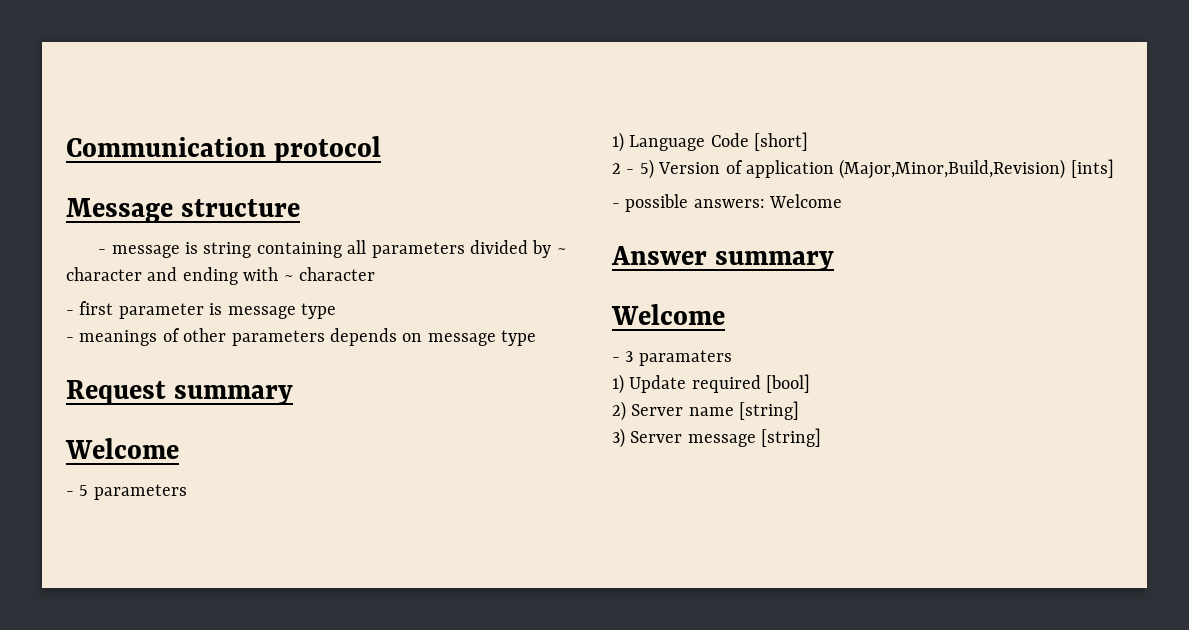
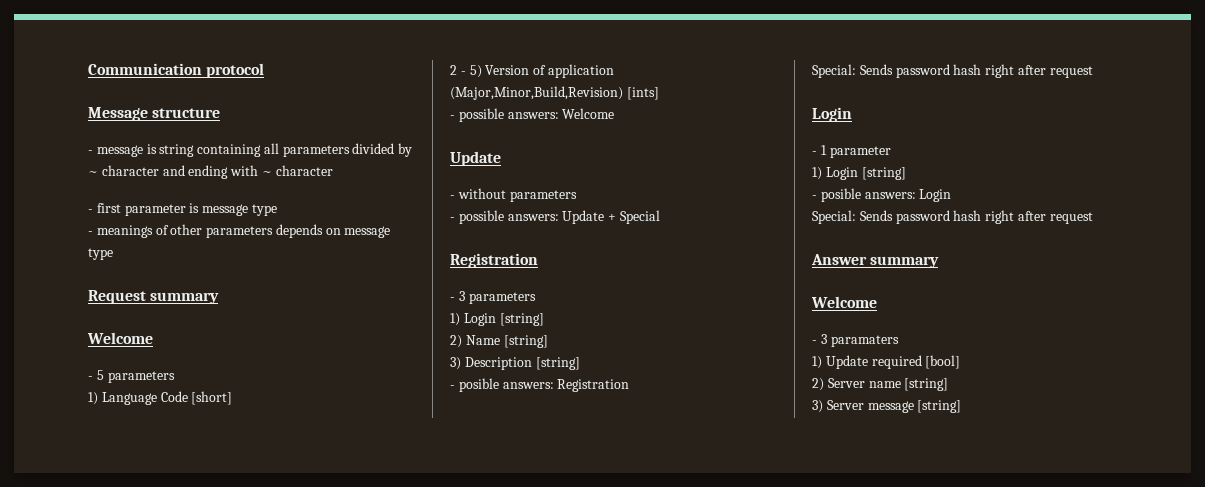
(843, 201) none -> [450,151,501,166] [450,188,577,202] [450,210,660,224] [450,253,538,268] [450,291,536,304] [450,313,544,326] [450,335,548,348] [450,357,580,370] [450,378,630,392] [812,64,1093,78] [812,107,852,122] [812,145,891,158] [812,167,906,180] [812,188,952,202] [812,210,1093,224] // Update // - without parameters // - possible answers: Update + Special // Registration // - 3 parameters // 1) Login [string] // 2) Name [string] // 3) Description [string] // - posible answers: Registration // Special: Sends password hash right after request // Login // - 1 parameter // 1) Login [string] // - posible answers: Login // Special: Sends password hash right after request

